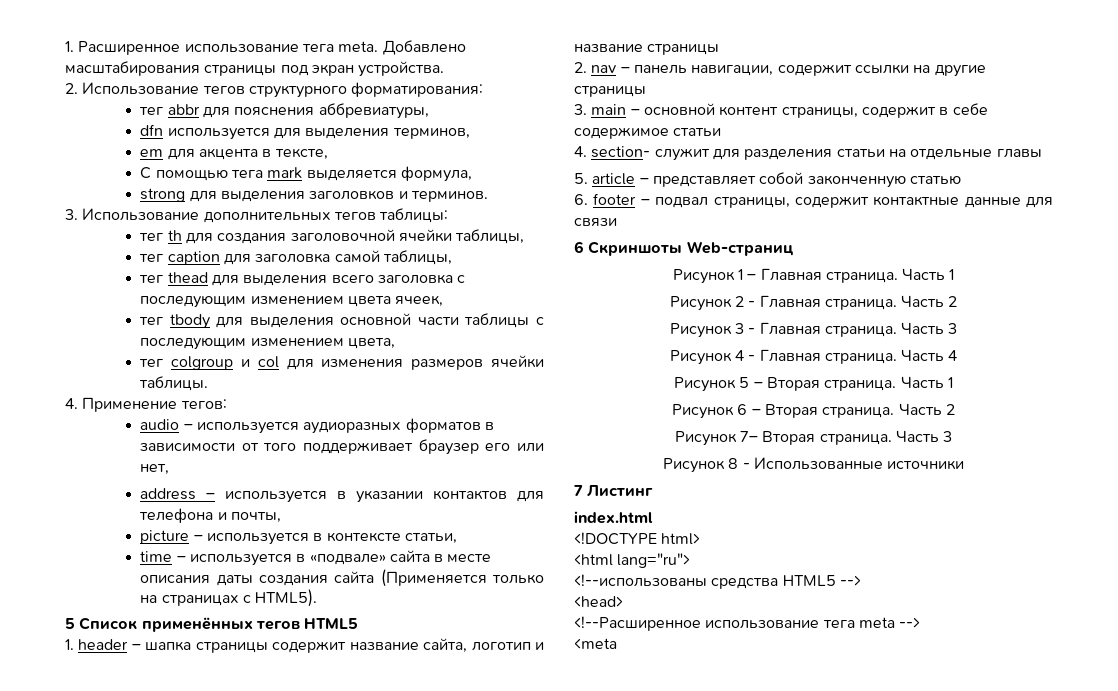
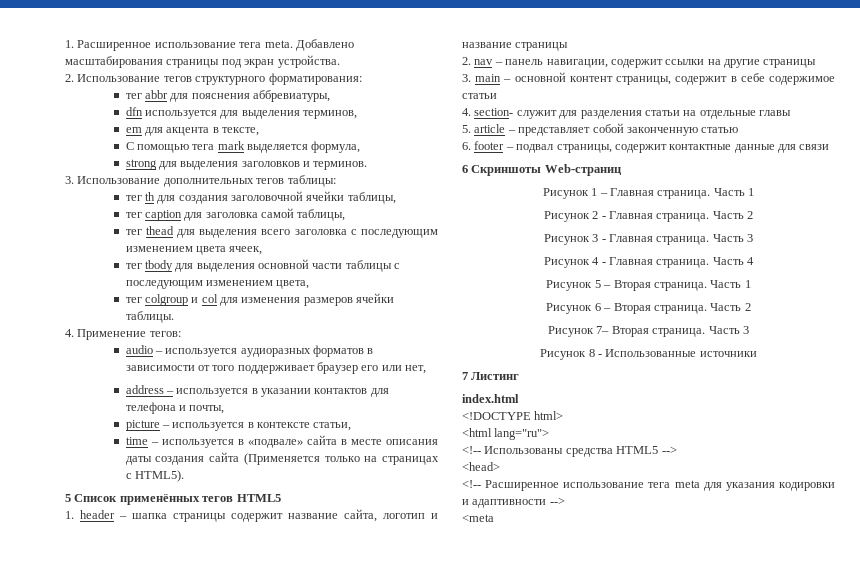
[574,574,707,587] <!--использованы -> [462,446,564,454] <!-- Использованы
[574,616,701,631] <!--Расширенное -> [462,480,560,491] <!-- Расширенное
(895, 622) none -> [703,482,835,491] [462,499,547,508] для указания кодировки и адаптивности

